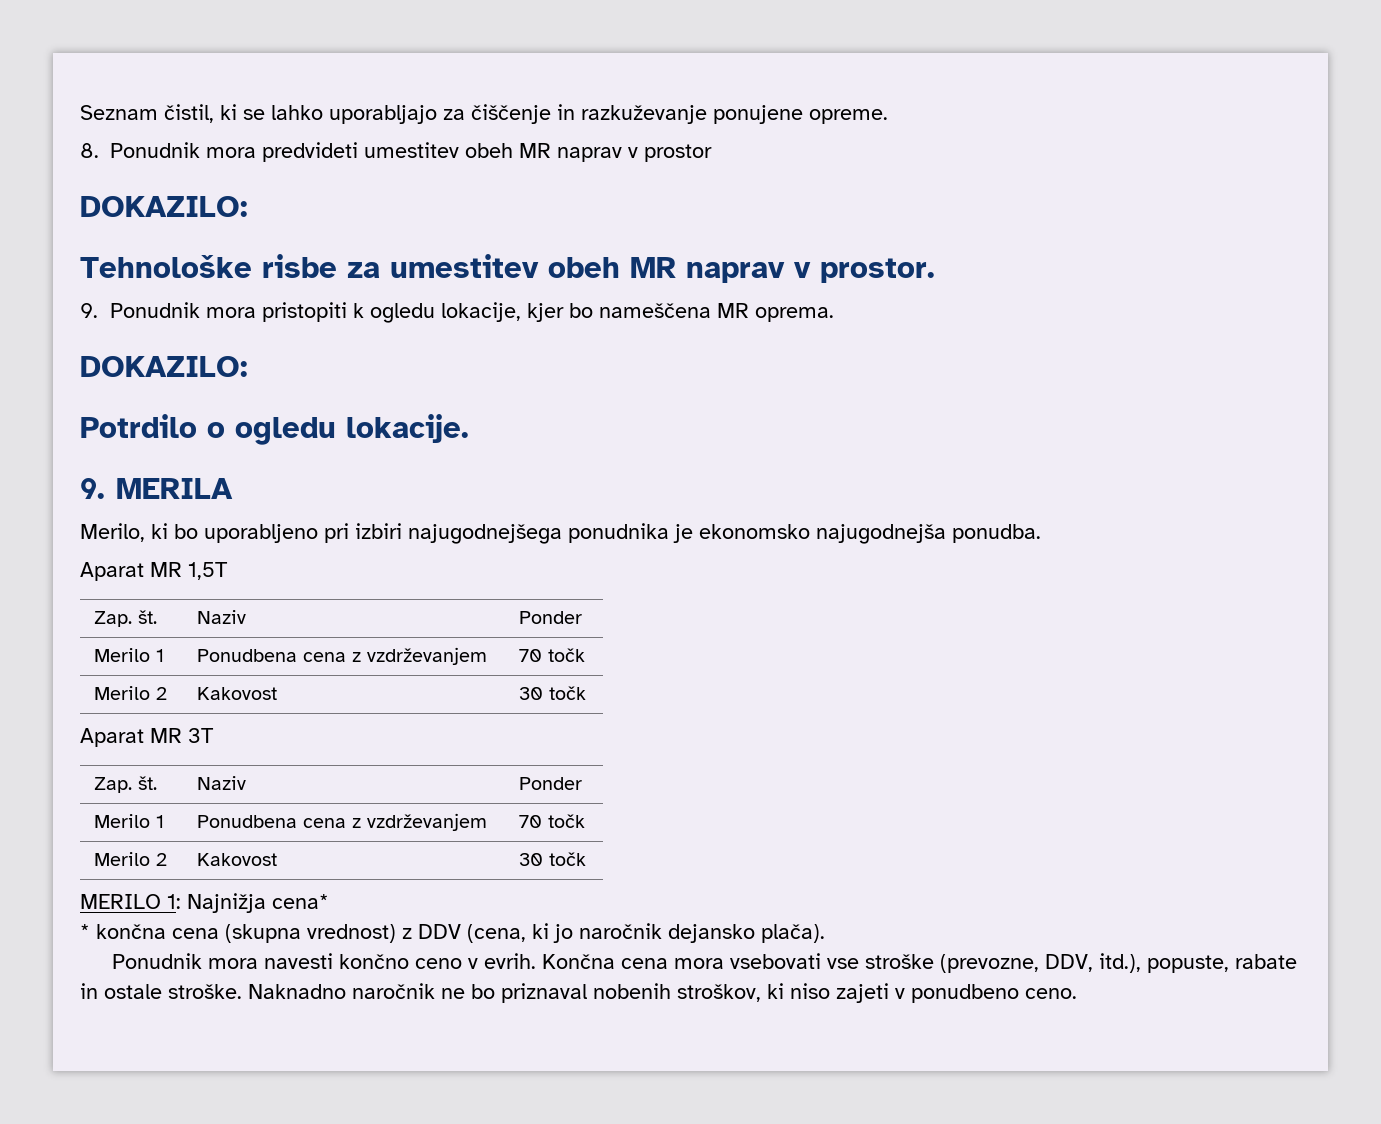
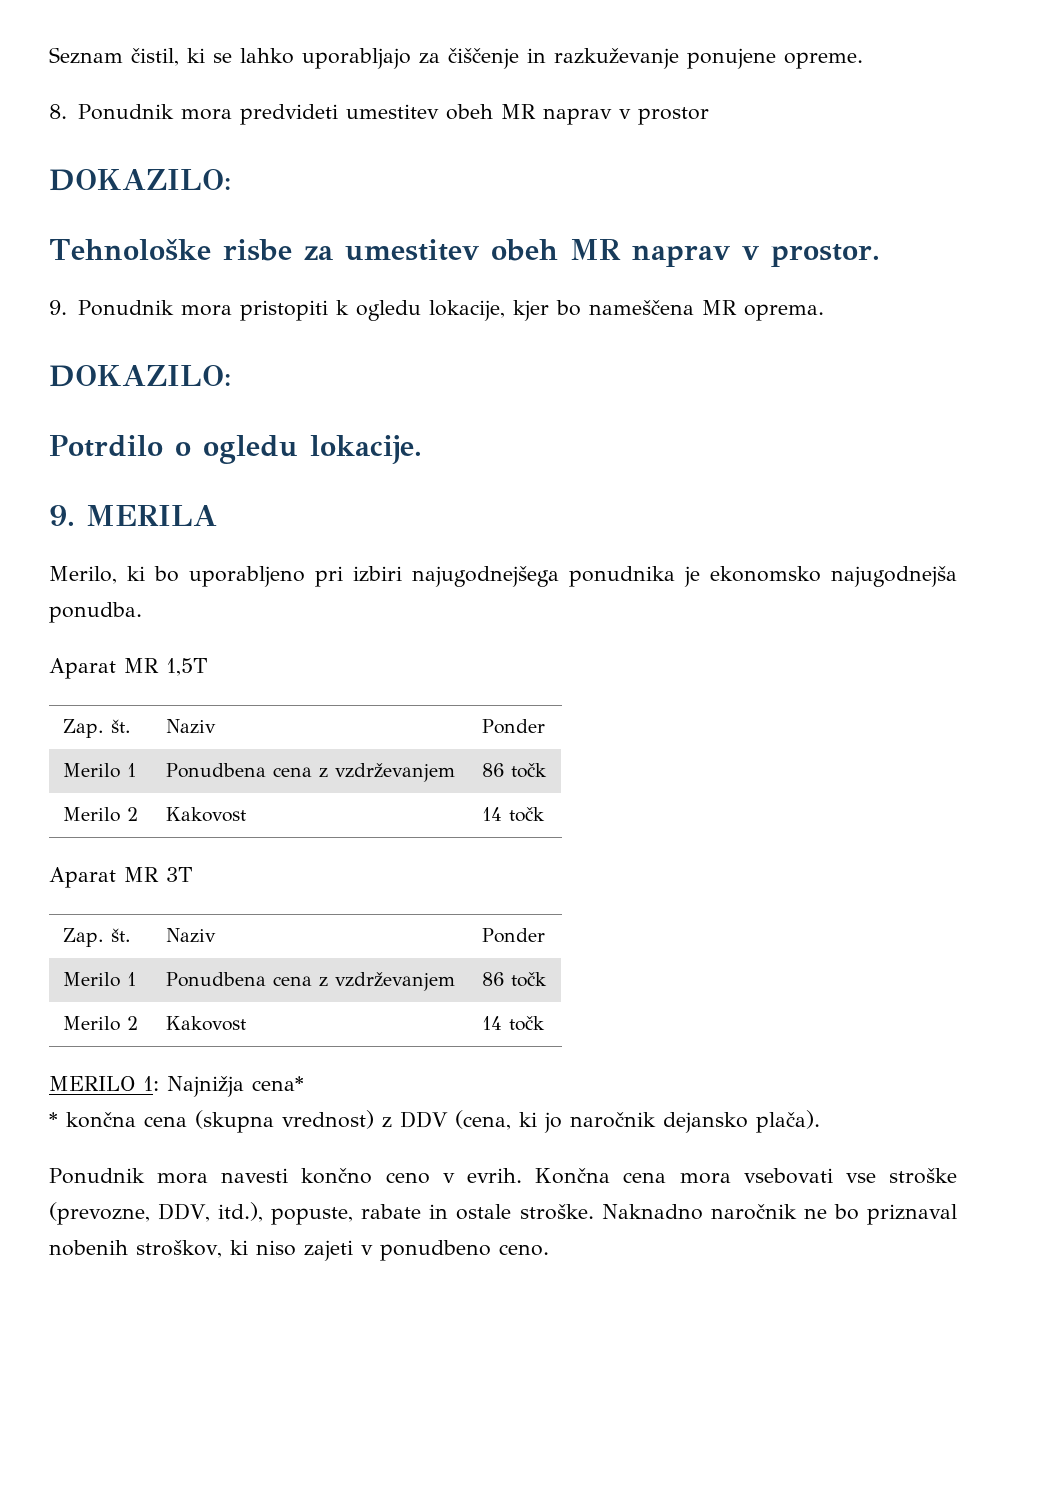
[519,648,586,662] [94,686,168,700] [197,687,278,700] [519,687,544,700] 70 točk // Merilo 2 | Kakovost | 30 -> [481,763,547,778] [62,807,138,822] [165,807,246,822] [481,807,502,821] 86 točk // Merilo 2 | Kakovost | 14
[519,814,586,828] [94,852,168,866] [197,853,278,866] [519,853,544,866] 70 točk // Merilo 2 | Kakovost | 30 -> [481,972,547,987] [62,1016,138,1031] [165,1016,246,1031] [481,1016,502,1030] 86 točk // Merilo 2 | Kakovost | 14

